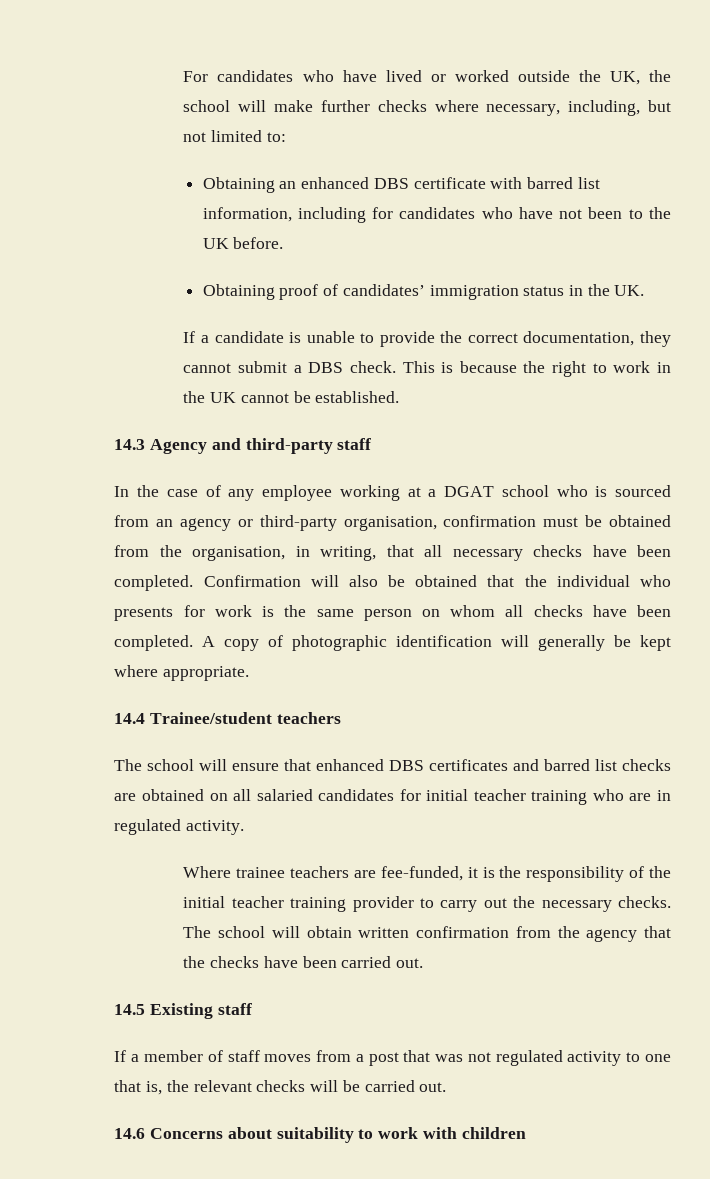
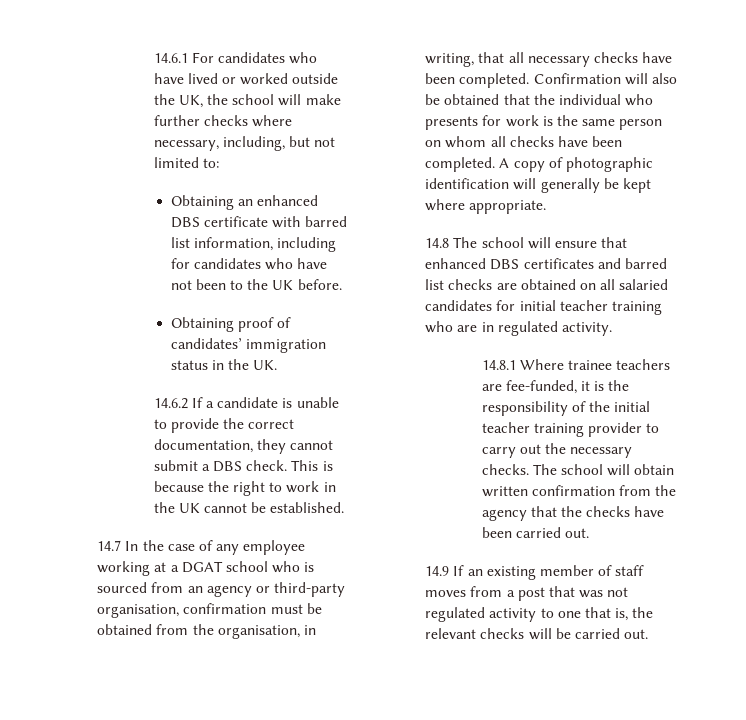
(183, 76) none -> [153,53,188,63] 14.6.1
(645, 290) none -> [153,398,188,409] 14.6.2
[114,438,372,454] 14.3 Agency and third-party staff // -> [97,540,122,551] 14.7
[114,712,341,724] 14.4 Trainee/student teachers // -> [425,238,450,248] 14.8
(245, 827) none -> [481,360,516,370] 14.8.1
[114,1003,252,1019] [114,1050,140,1062] 14.5 Existing staff // If a -> [425,565,536,580] 14.9 If an existing
[114,1127,526,1143] // 14.6 Concerns about suitability to work with children -> (649, 634) none

